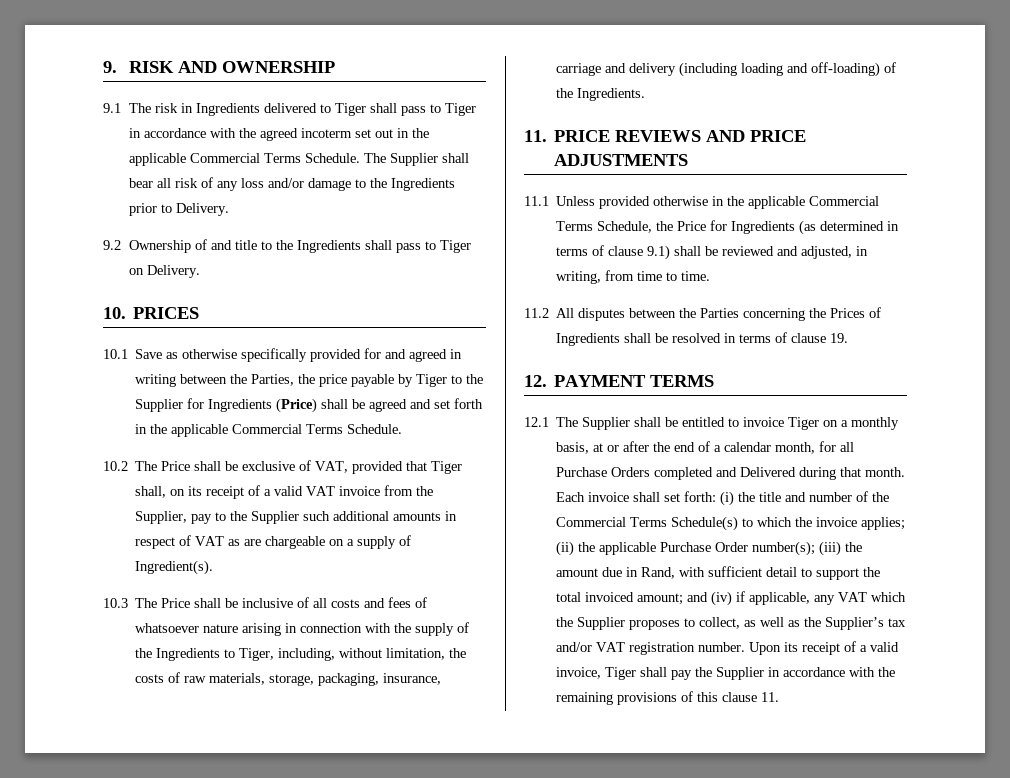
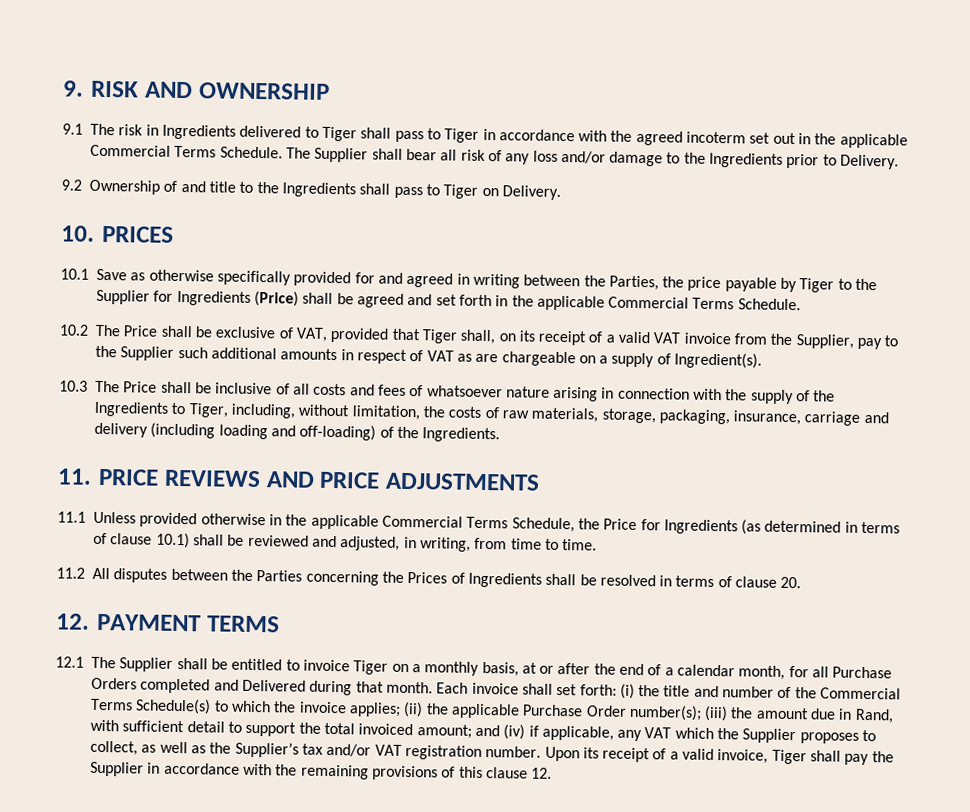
[647,245,671,260] 9.1) -> [155,532,190,549] 10.1)
[830,333,849,343] 19. -> [780,576,802,589] 20.
[761,692,780,702] 11. -> [531,767,553,779] 12.

